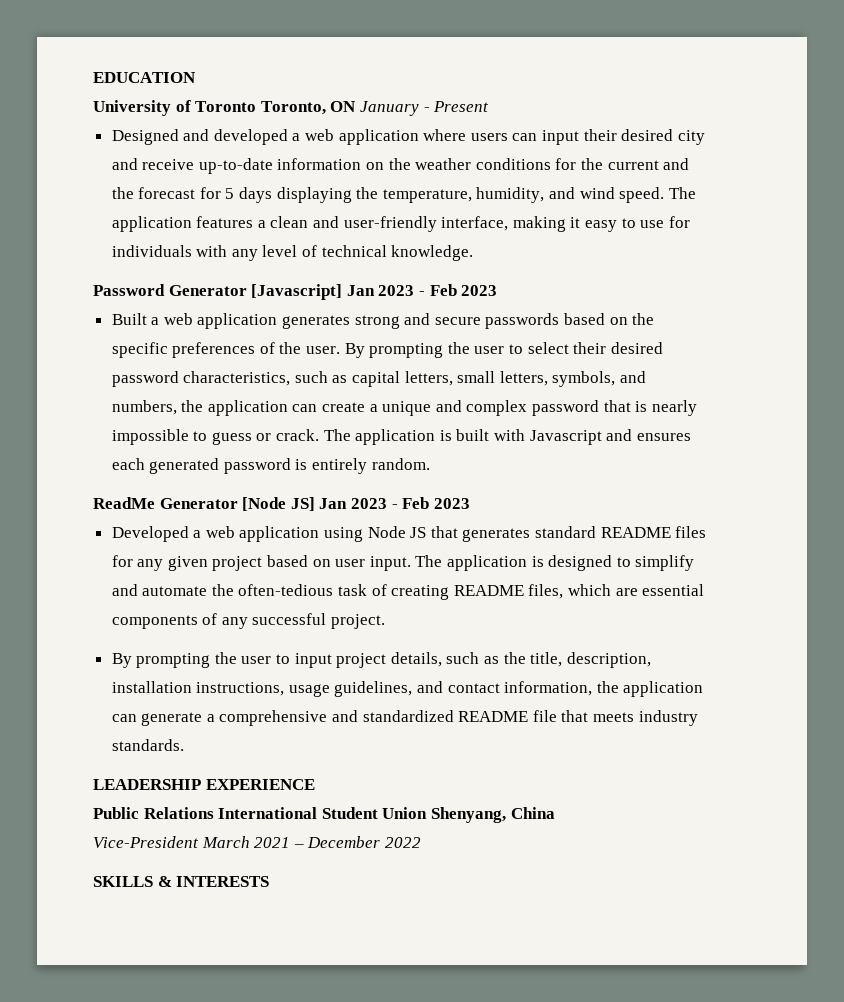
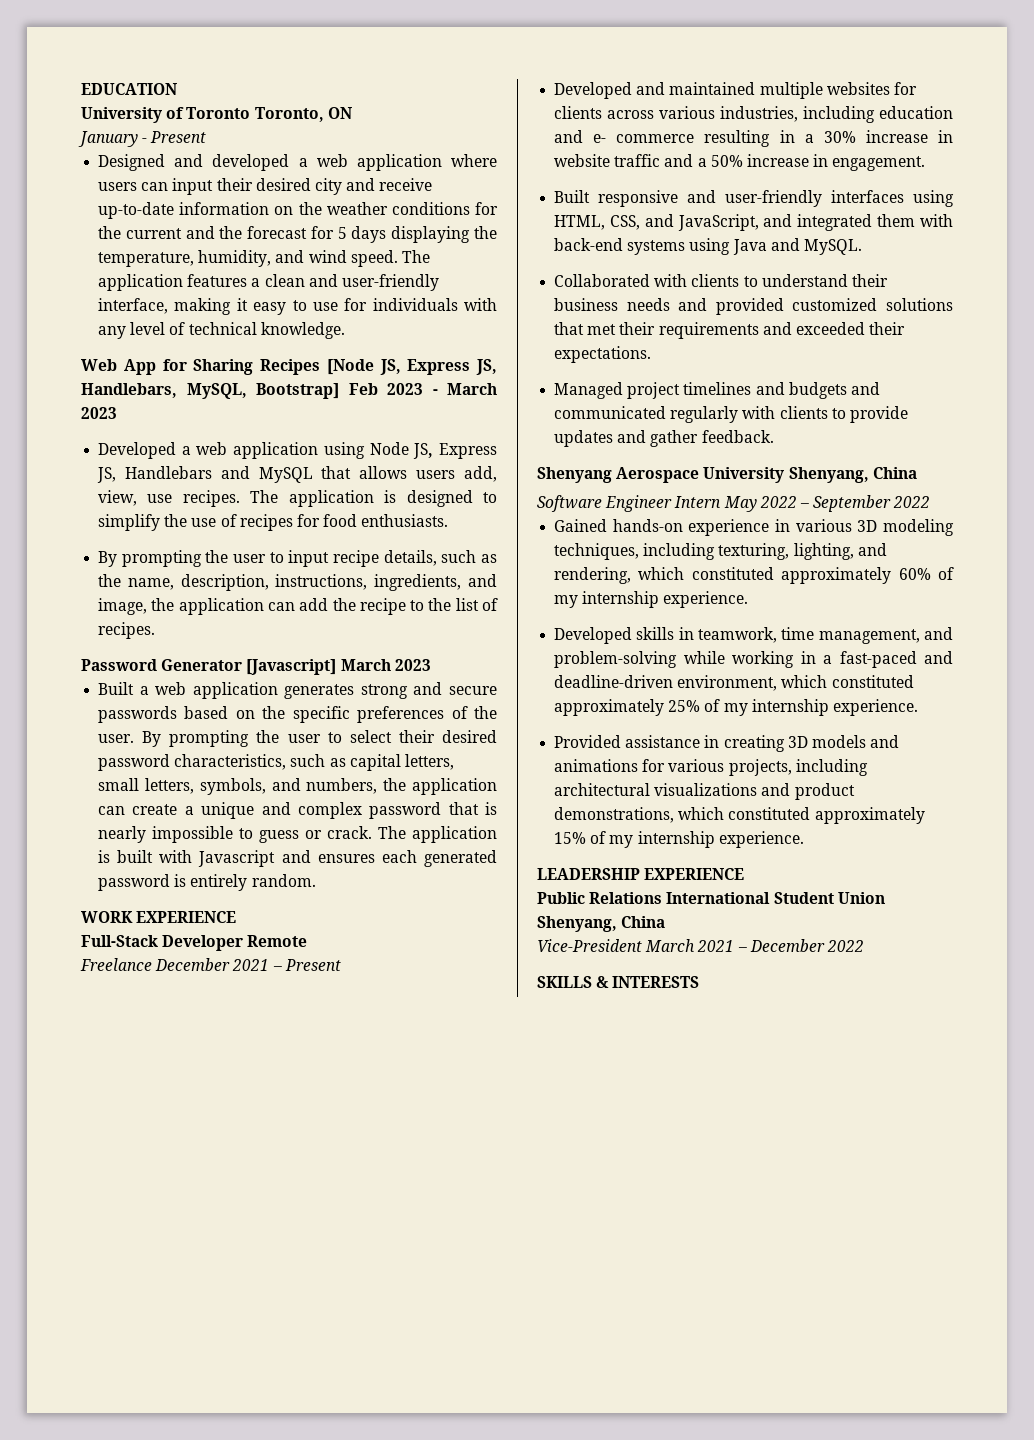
(357, 106) none -> (352, 113) //
(474, 253) none -> [81,359,497,375] [81,383,497,399] [81,407,117,419] [98,442,497,459] [97,466,497,483] [98,490,497,507] [98,514,449,531] [98,550,497,567] [98,574,497,591] [98,598,499,615] [98,622,156,639] // Web App for Sharing Recipes [Node JS, Express JS, Handlebars, MySQL, Bootstrap] Feb 2023 - March 2023 // Developed a web application using Node JS, Express JS, Handlebars and MySQL that allows users add, view, use recipes. The application is designed to simplify the use of recipes for food enthusiasts. // By prompting the user to input recipe details, such as the name, description, instructions, ingredients, and image, the application can add the recipe to the list of recipes.
[346,284,457,296] Jan 2023 - Feb -> [340,659,391,671] March
[93,497,470,511] [111,526,707,542] [111,555,695,571] [111,584,705,600] [111,613,386,629] [111,652,651,668] [111,681,704,697] [111,710,698,726] [111,739,184,751] ReadMe Generator [Node JS] Jan 2023 - Feb 2023 // Developed a web application using Node JS that generates standard README files for any given project based on user input. The application is designed to simplify and automate the often-tedious task of creating README files, which are essential components of any successful project. // By prompting the user to input project details, such as the title, description, installation instructions, usage guidelines, and contact information, the application can generate a comprehensive and standardized README file that meets industry standards. -> [81,911,237,923] [81,935,308,951] [80,958,341,971] [554,82,917,99] [554,106,953,123] [554,130,953,147] [554,154,926,171] [554,190,954,207] [554,214,953,231] [554,238,862,255] [554,274,888,287] [554,298,953,315] [554,322,906,339] [554,346,652,363] [554,382,880,399] [554,406,908,423] [554,430,774,447] [537,467,917,483] [537,495,931,512] [554,519,954,536] [554,543,887,560] [554,567,954,584] [554,591,749,608] [554,627,953,644] [554,651,953,668] [554,675,914,691] [554,699,918,716] [554,735,900,752] [554,759,868,776] [554,783,855,800] [554,807,925,824] [554,831,804,848] WORK EXPERIENCE // Full-Stack Developer Remote // Freelance December 2021 – Present // Developed and maintained multiple websites for clients across various industries, including education and e- commerce resulting in a 30% increase in website traffic and a 50% increase in engagement. // Built responsive and user-friendly interfaces using HTML, CSS, and JavaScript, and integrated them with back-end systems using Java and MySQL. // Collaborated with clients to understand their business needs and provided customized solutions that met their requirements and exceeded their expectations. // Managed project timelines and budgets and communicated regularly with clients to provide updates and gather feedback. // Shenyang Aerospace University Shenyang, China // Software Engineer Intern May 2022 – September 2022 // Gained hands-on experience in various 3D modeling techniques, including texturing, lighting, and rendering, which constituted approximately 60% of my internship experience. // Developed skills in teamwork, time management, and problem-solving while working in a fast-paced and deadline-driven environment, which constituted approximately 25% of my internship experience. // Provided assistance in creating 3D models and animations for various projects, including architectural visualizations and product demonstrations, which constituted approximately 15% of my internship experience.

